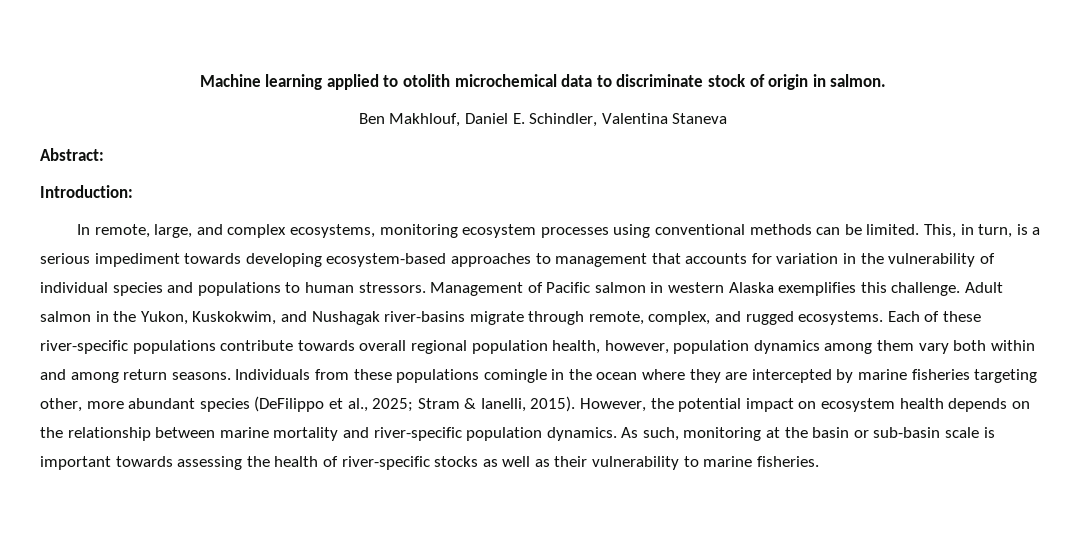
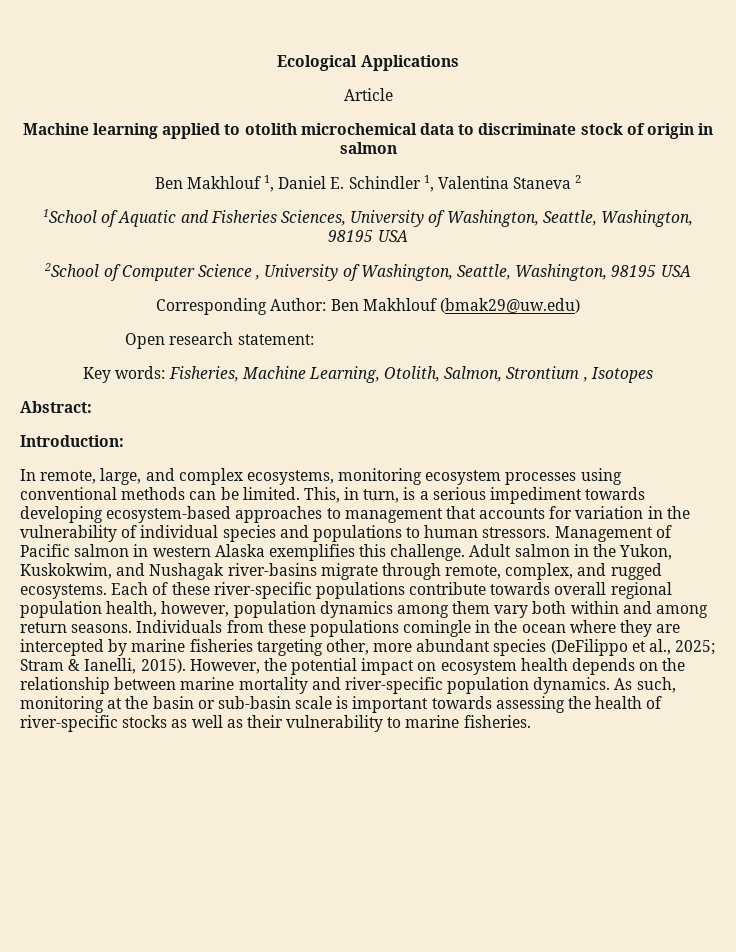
(199, 80) none -> [277,55,459,71] [343,88,393,101] Ecological Applications // Article //
[830,74,887,87] [358,113,728,127] salmon. // Ben Makhlouf, Daniel E. Schindler, Valentina Staneva -> [339,142,397,154] [154,175,582,192] [43,209,693,227] [328,230,408,242] [44,263,691,281] [156,298,580,315] [125,332,314,349] [83,366,653,383] salmon // Ben Makhlouf 1, Daniel E. Schindler 1, Valentina Staneva 2 // 1School of Aquatic and Fisheries Sciences, University of Washington, Seattle, Washington, 98195 USA // 2School of Computer Science , University of Washington, Seattle, Washington, 98195 USA // Corresponding Author: Ben Makhlouf (bmak29@uw.edu) // Open research statement: // Key words: Fisheries, Machine Learning, Otolith, Salmon, Strontium , Isotopes

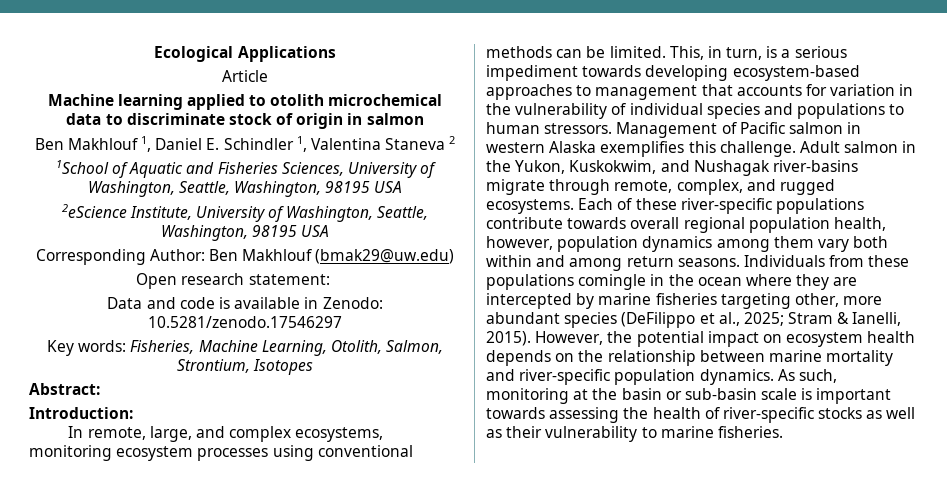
[44,263,261,281] 2School of Computer Science , -> [61,204,192,220] 2eScience Institute,
(314, 339) none -> [107,297,383,309] [148,316,342,328] // Data and code is available in Zenodo: 10.5281/zenodo.17546297
[506,366,588,382] Strontium , -> [176,359,250,373] Strontium,

